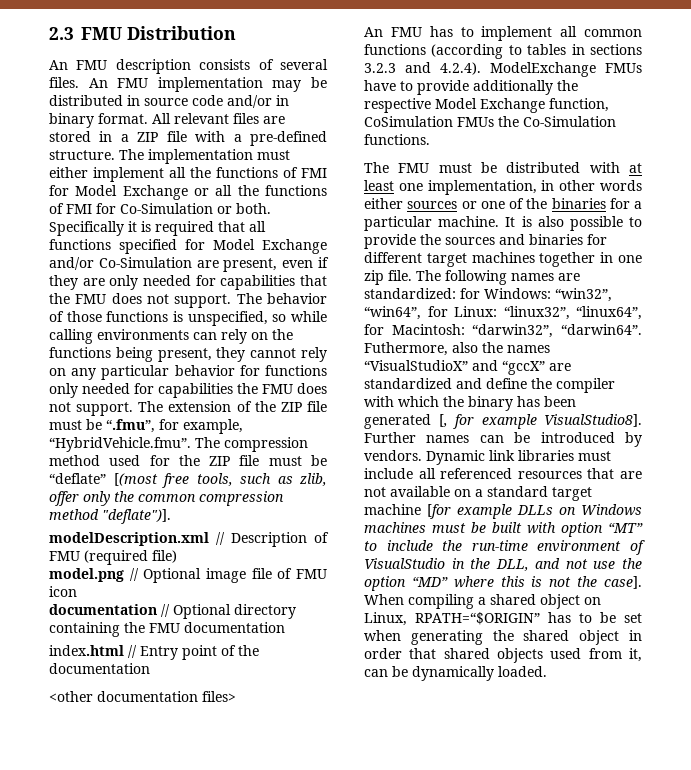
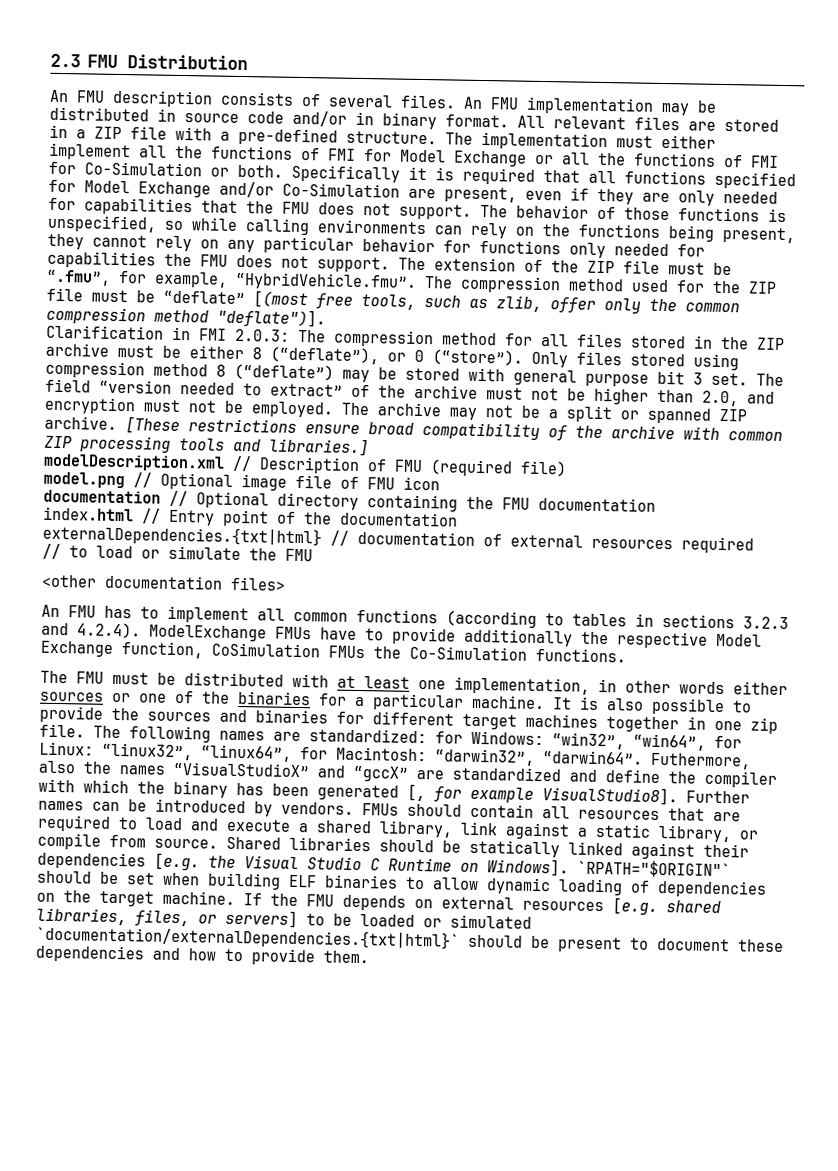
(171, 516) none -> [46,324,785,351] [45,342,739,371] [45,360,784,387] [45,378,775,407] [44,396,747,424] [44,415,783,442] [44,435,369,457] // Clarification in FMI 2.0.3: The compression method for all files stored in the ZIP archive must be either 8 (“deflate”), or 0 (“store”). Only files stored using compression method 8 (“deflate”) may be stored with general purpose bit 3 set. The field “version needed to extract” of the archive must not be higher than 2.0, and encryption must not be employed. The archive may not be a split or spanned ZIP archive. [These restrictions ensure broad compatibility of the archive with common ZIP processing tools and libraries.]
(150, 668) none -> [42,524,754,554] [42,543,313,562] // externalDependencies.{txt|html} // documentation of external resources required // // to load or simulate the FMU
[426,450,611,465] [364,468,642,479] [364,486,592,501] [364,504,642,519] [364,522,643,537] [364,540,645,555] [364,558,642,572] [364,576,642,591] [364,594,601,609] [364,612,642,626] [364,630,642,645] [364,648,642,663] [364,666,547,681] Dynamic link libraries must include all referenced resources that are not available on a standard target machine [for example DLLs on Windows machines must be built with option “MT” to include the run-time environment of VisualStudio in the DLL, and not use the option “MD” where this is not the case]. When compiling a shared object on Linux, RPATH=“$ORIGIN” has to be set when generating the shared object in order that shared objects used from it, can be dynamically loaded. -> [362,803,741,822] [37,814,758,843] [37,832,749,860] [37,851,731,879] [37,870,767,898] [36,890,721,916] [36,907,532,929] [36,925,784,953] [35,944,369,966] FMUs should contain all resources that are required to load and execute a shared library, link against a static library, or compile from source. Shared libraries should be statically linked against their dependencies [e.g. the Visual Studio C Runtime on Windows]. `RPATH="$ORIGIN"` should be set when building ELF binaries to allow dynamic loading of dependencies on the target machine. If the FMU depends on external resources [e.g. shared libraries, files, or servers] to be loaded or simulated `documentation/externalDependencies.{txt|html}` should be present to document these dependencies and how to provide them.

